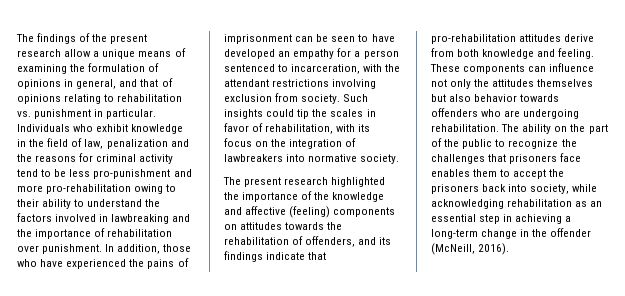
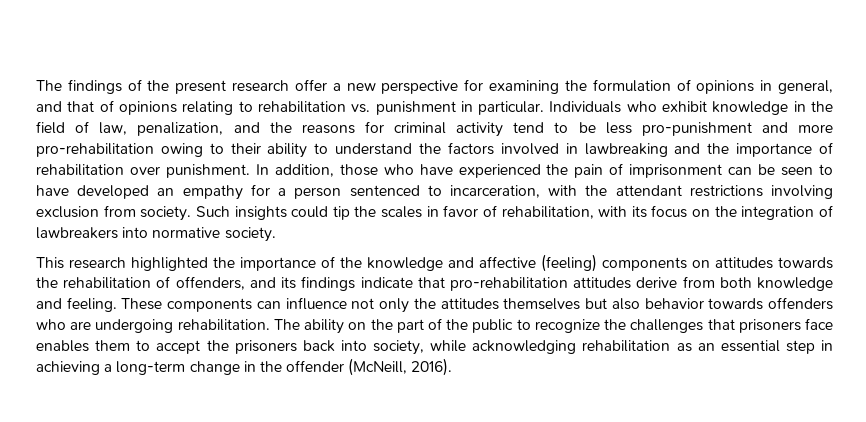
[64,48,186,59] allow a unique means of -> [294,79,484,94] offer a new perspective for
[106,139,168,149] penalization -> [137,122,224,136] penalization,
[147,259,175,269] pains -> [574,164,604,178] pain
[223,177,282,187] The present -> [36,257,64,269] This

